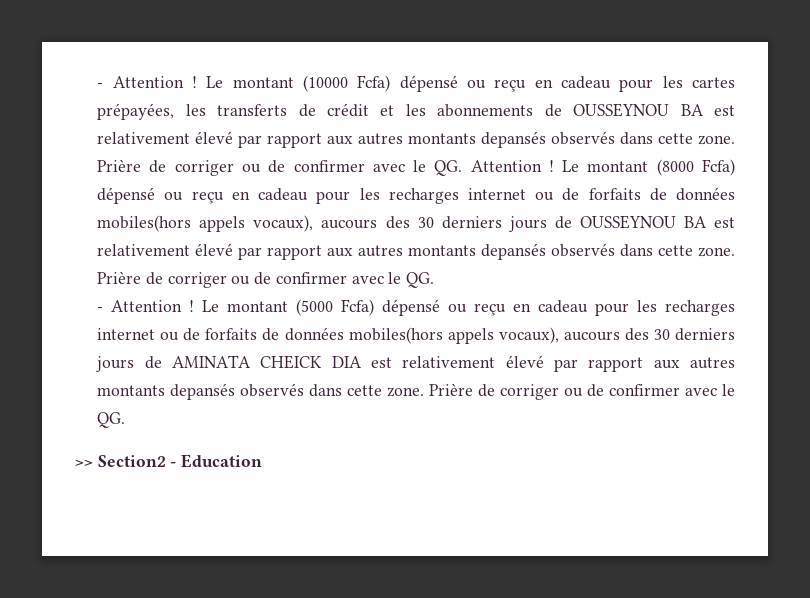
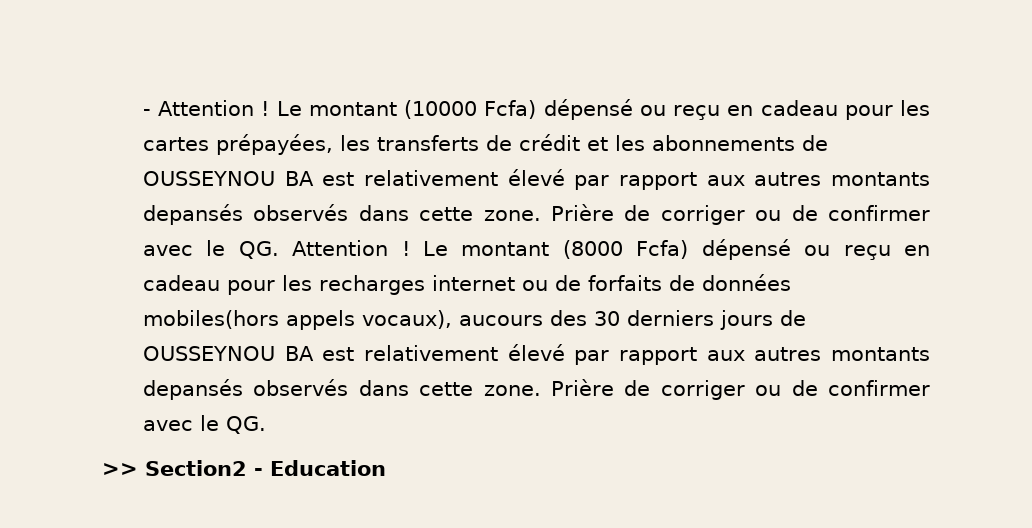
[97,299,736,316] [97,327,735,344] [96,355,735,372] [97,383,736,400] [97,412,126,428] // - Attention ! Le montant (5000 Fcfa) dépensé ou reçu en cadeau pour les recharges internet ou de forfaits de données mobiles(hors appels vocaux), aucours des 30 derniers jours de AMINATA CHEICK DIA est relativement élevé par rapport aux autres montants depansés observés dans cette zone. Prière de corriger ou de confirmer avec le QG. -> (266, 425) none

